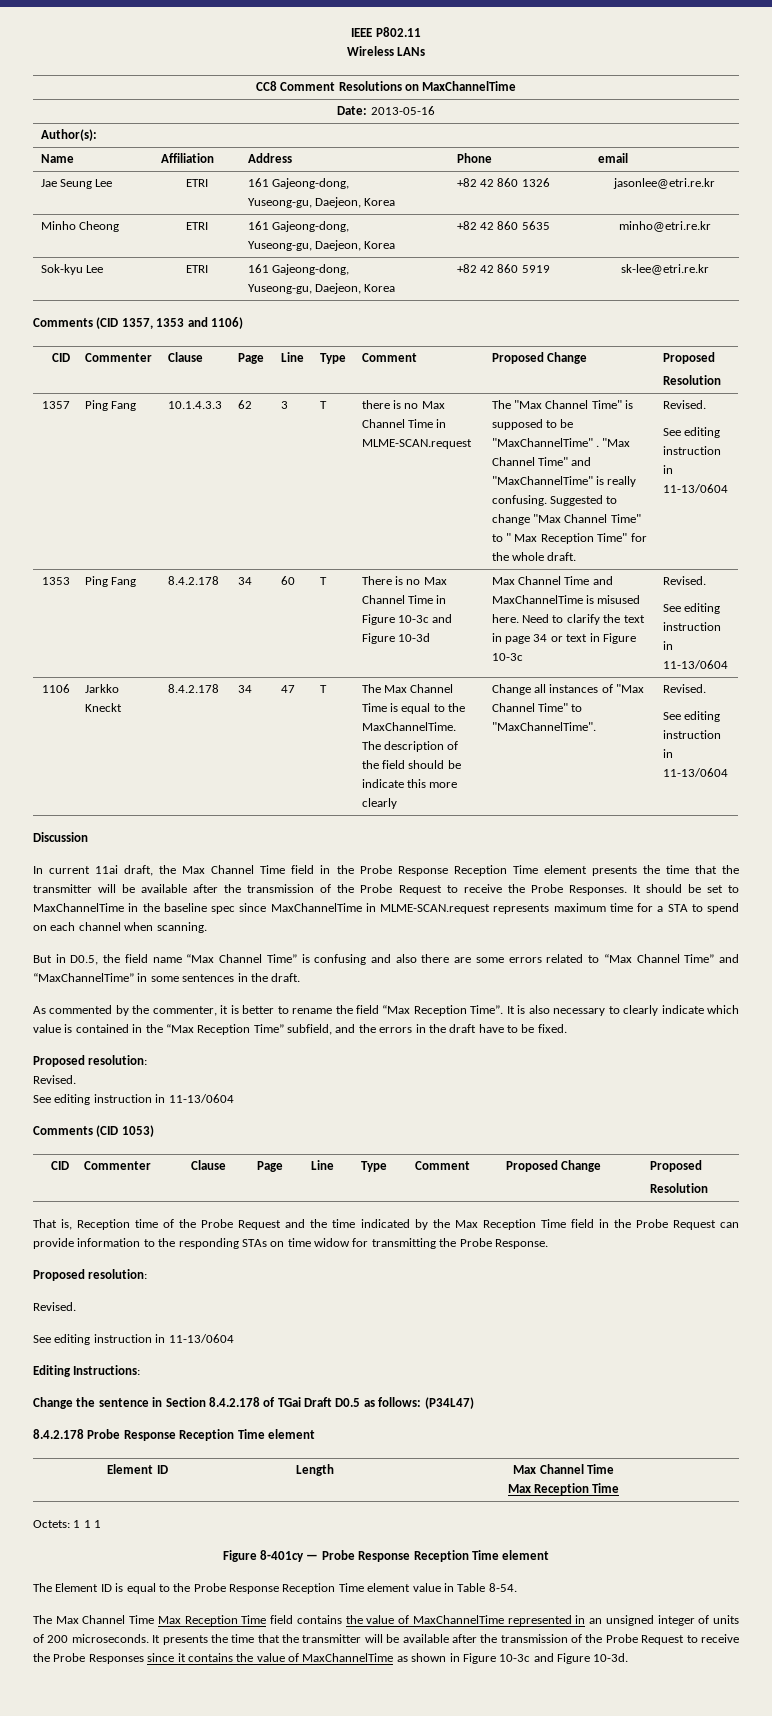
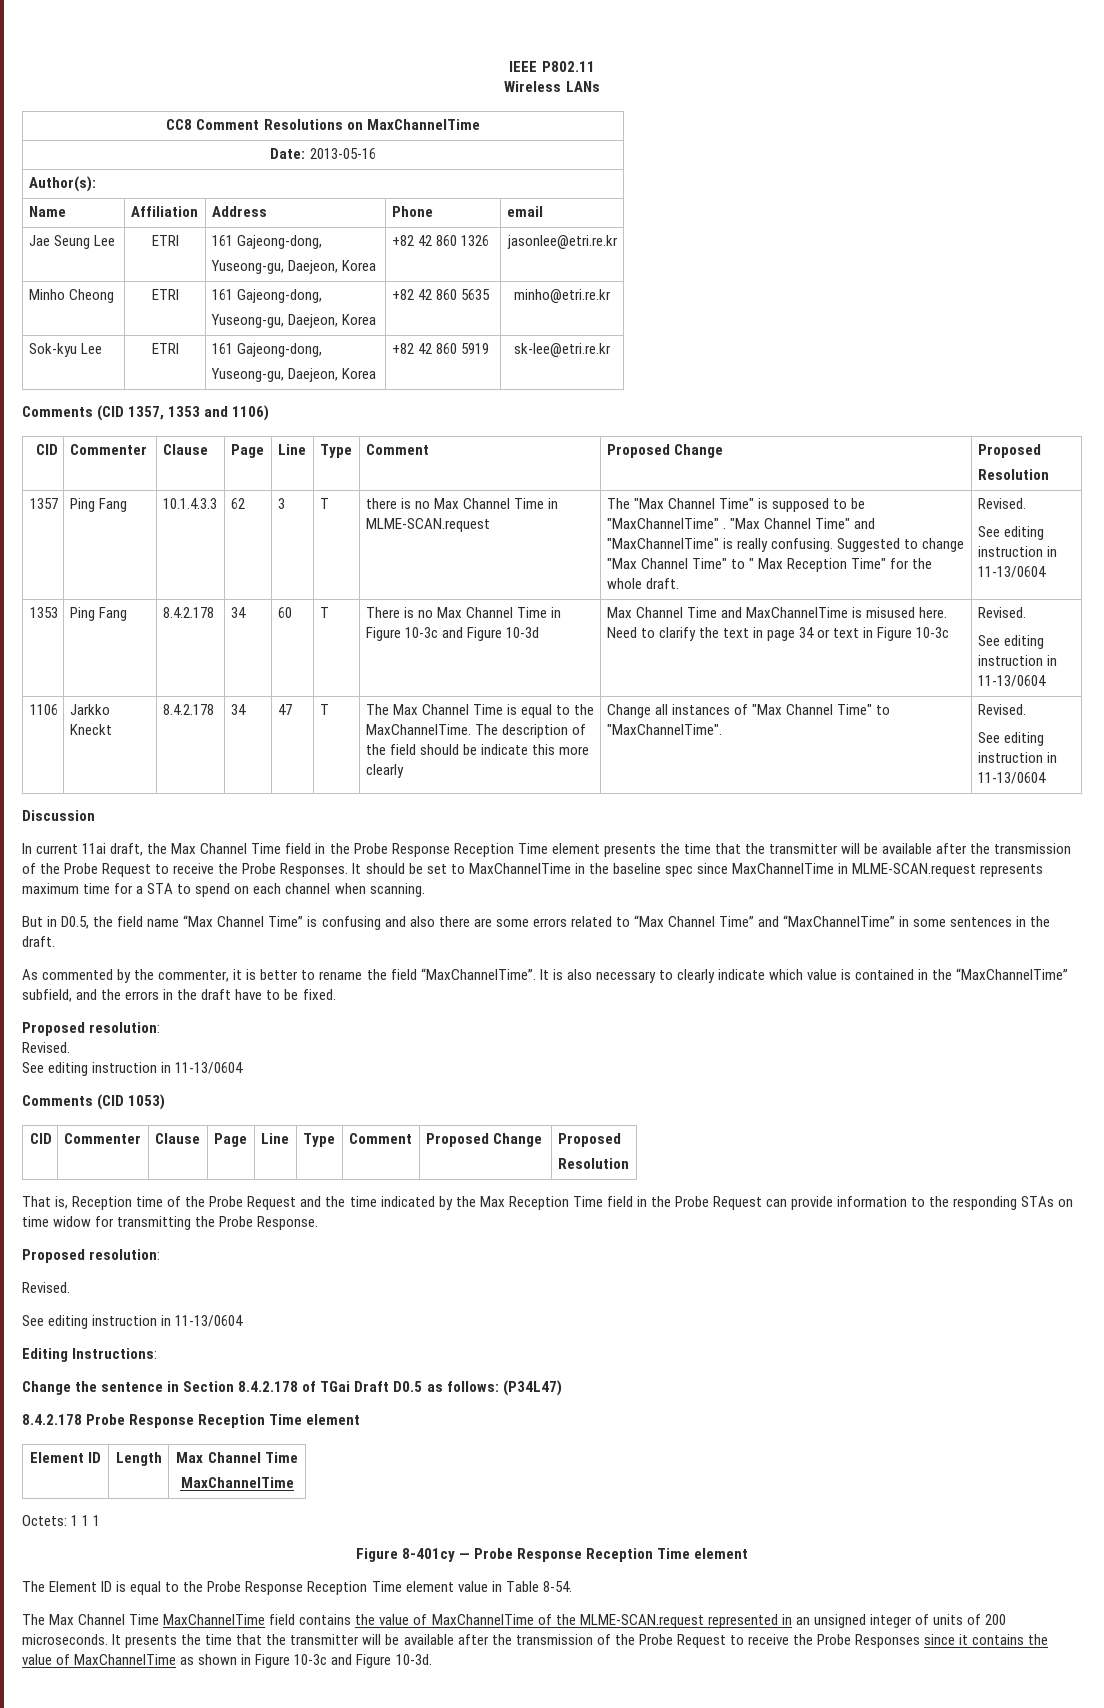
[382,1005,504,1016] “Max Reception Time”. -> [420,968,536,980] “MaxChannelTime”.
[165,1024,284,1035] “Max Reception Time” -> [956,968,1069,980] “MaxChannelTime”
[507,1483,620,1495] Max Reception Time -> [180,1477,294,1488] MaxChannelTime
[157,1615,267,1626] Max Reception Time -> [163,1614,266,1625] MaxChannelTime
(504, 1619) none -> [537,1614,704,1628] of the MLME-SCAN.request

